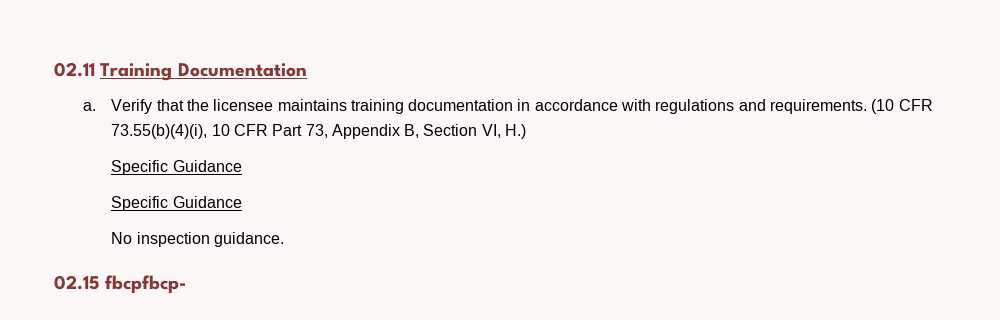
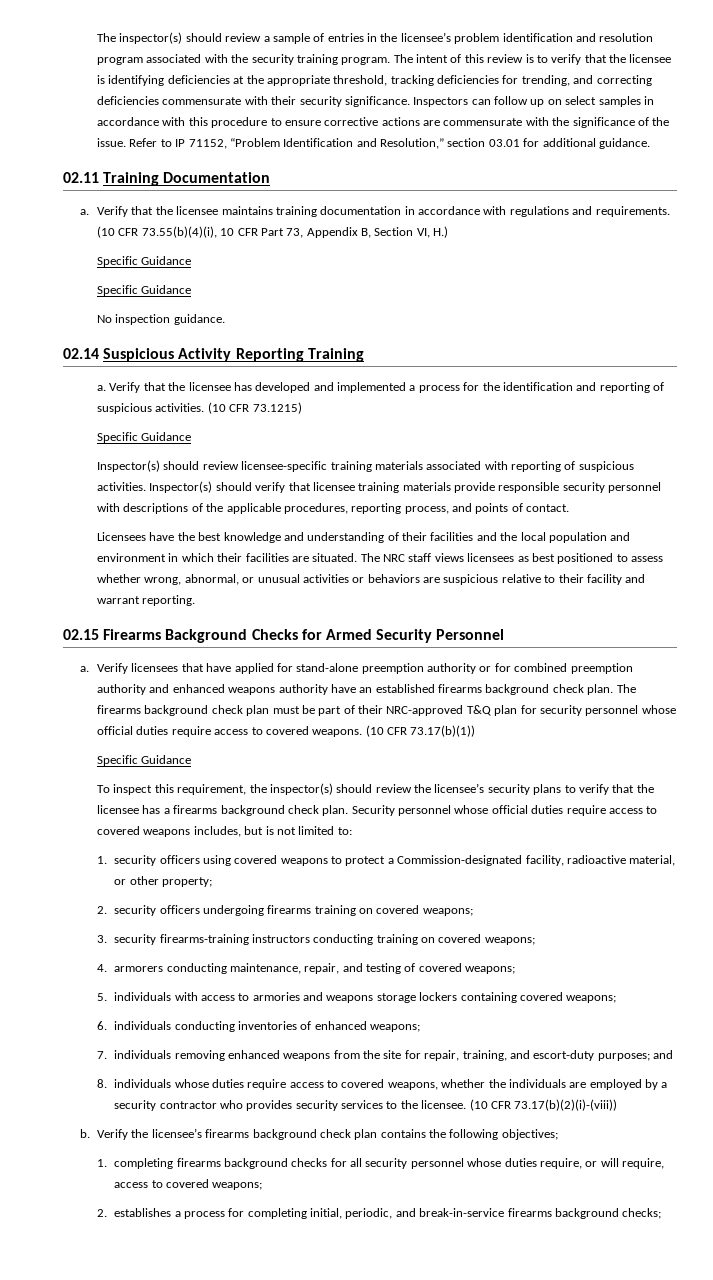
(54, 69) none -> [97,32,654,44] [97,54,672,65] [97,75,652,86] [97,96,654,107] [97,117,670,128] [97,138,650,149] The inspector(s) should review a sample of entries in the licensee’s problem identification and resolution program associated with the security training program. The intent of this review is to verify that the licensee is identifying deficiencies at the appropriate threshold, tracking deficiencies for trending, and correcting deficiencies commensurate with their security significance. Inspectors can follow up on select samples in accordance with this procedure to ensure corrective actions are commensurate with the significance of the issue. Refer to IP 71152, “Problem Identification and Resolution,” section 03.01 for additional guidance. //
[54,275,187,294] 02.15 fbcpfbcp- -> [63,348,364,362] [97,382,665,393] [97,402,302,414] [97,432,192,443] [97,460,634,472] [97,481,662,493] [97,503,570,514] [97,532,631,543] [97,553,664,564] [97,574,646,585] [97,595,196,606] [63,629,505,643] [80,663,633,674] [97,684,636,695] [97,705,676,716] [97,725,476,737] [97,755,192,766] [97,783,654,795] [97,805,658,816] [97,826,352,837] [97,855,676,866] [114,876,212,887] [97,905,473,916] [97,934,535,945] [97,963,516,974] [97,992,617,1003] [97,1021,421,1032] [97,1050,674,1061] [97,1079,668,1090] [114,1099,618,1111] [80,1128,558,1140] [97,1158,665,1169] [114,1179,263,1190] [97,1208,662,1219] 02.14 Suspicious Activity Reporting Training // a. Verify that the licensee has developed and implemented a process for the identification and reporting of suspicious activities. (10 CFR 73.1215) // Specific Guidance // Inspector(s) should review licensee-specific training materials associated with reporting of suspicious activities. Inspector(s) should verify that licensee training materials provide responsible security personnel with descriptions of the applicable procedures, reporting process, and points of contact. // Licensees have the best knowledge and understanding of their facilities and the local population and environment in which their facilities are situated. The NRC staff views licensees as best positioned to assess whether wrong, abnormal, or unusual activities or behaviors are suspicious relative to their facility and warrant reporting. // 02.15 Firearms Background Checks for Armed Security Personnel // a. Verify licensees that have applied for stand-alone preemption authority or for combined preemption authority and enhanced weapons authority have an established firearms background check plan. The firearms background check plan must be part of their NRC-approved T&Q plan for security personnel whose official duties require access to covered weapons. (10 CFR 73.17(b)(1)) // Specific Guidance // To inspect this requirement, the inspector(s) should review the licensee’s security plans to verify that the licensee has a firearms background check plan. Security personnel whose official duties require access to covered weapons includes, but is not limited to: // 1. security officers using covered weapons to protect a Commission-designated facility, radioactive material, or other property; // 2. security officers undergoing firearms training on covered weapons; // 3. security firearms-training instructors conducting training on covered weapons; // 4. armorers conducting maintenance, repair, and testing of covered weapons; // 5. individuals with access to armories and weapons storage lockers containing covered weapons; // 6. individuals conducting inventories of enhanced weapons; // 7. individuals removing enhanced weapons from the site for repair, training, and escort-duty purposes; and // 8. individuals whose duties require access to covered weapons, whether the individuals are employed by a security contractor who provides security services to the licensee. (10 CFR 73.17(b)(2)(i)-(viii)) // b. Verify the licensee’s firearms background check plan contains the following objectives; // 1. completing firearms background checks for all security personnel whose duties require, or will require, access to covered weapons; // 2. establishes a process for completing initial, periodic, and break-in-service firearms background checks;

